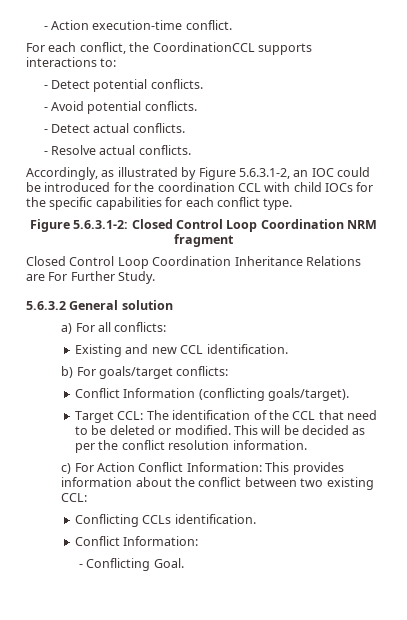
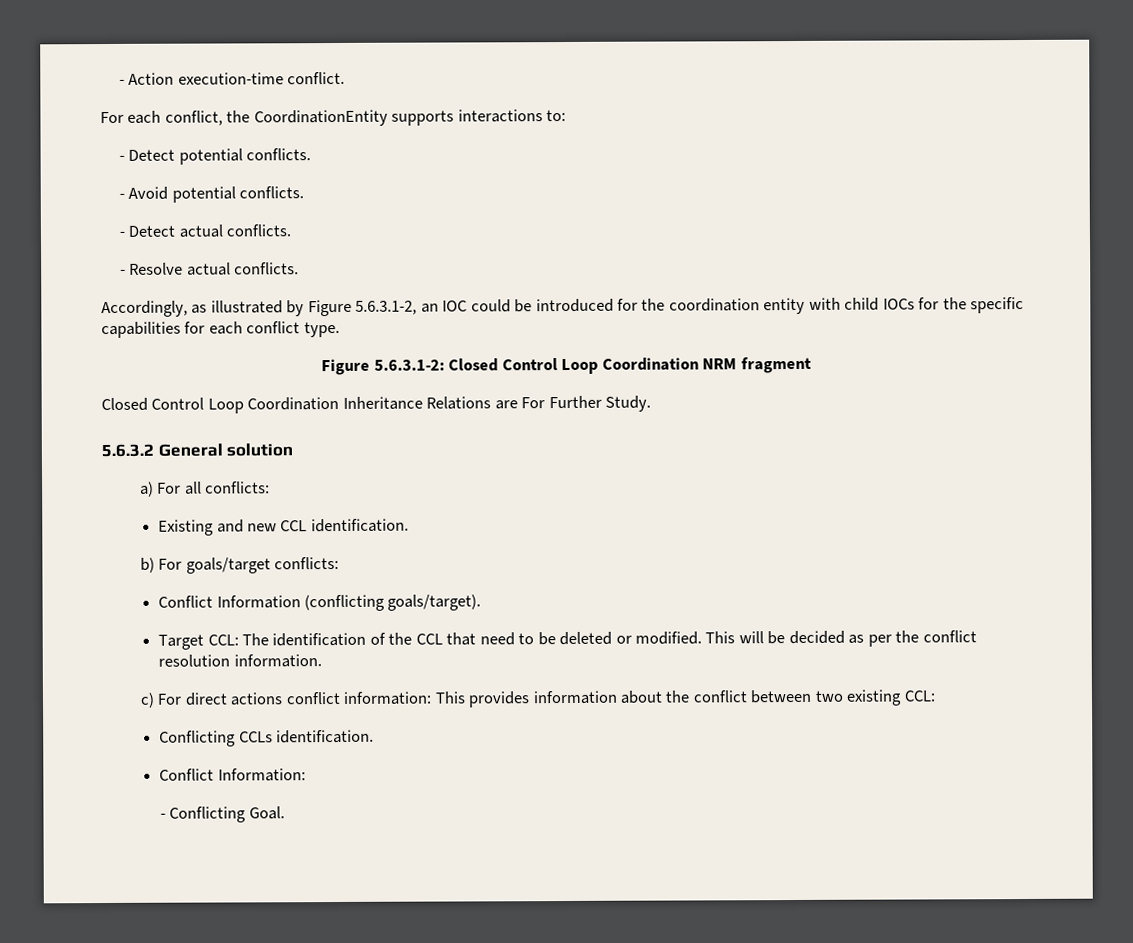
[152,42,255,52] CoordinationCCL -> [253,109,388,127] CoordinationEntity
[237,183,261,192] CCL -> [763,297,806,315] entity
[97,462,262,472] Action Conflict Information: -> [184,691,433,706] direct actions conflict information:

